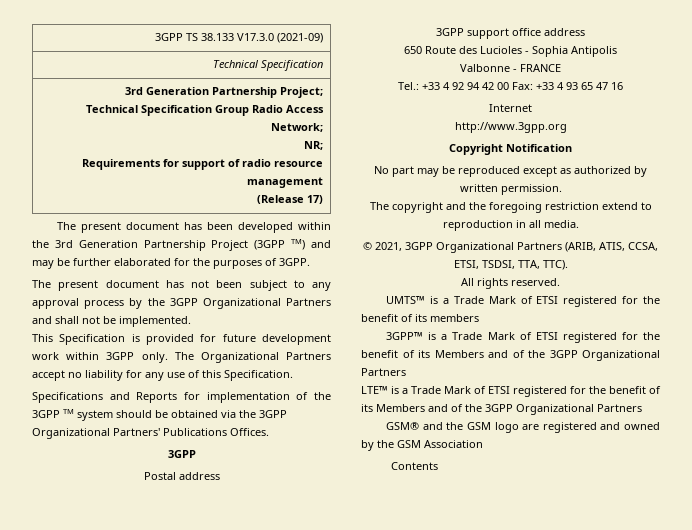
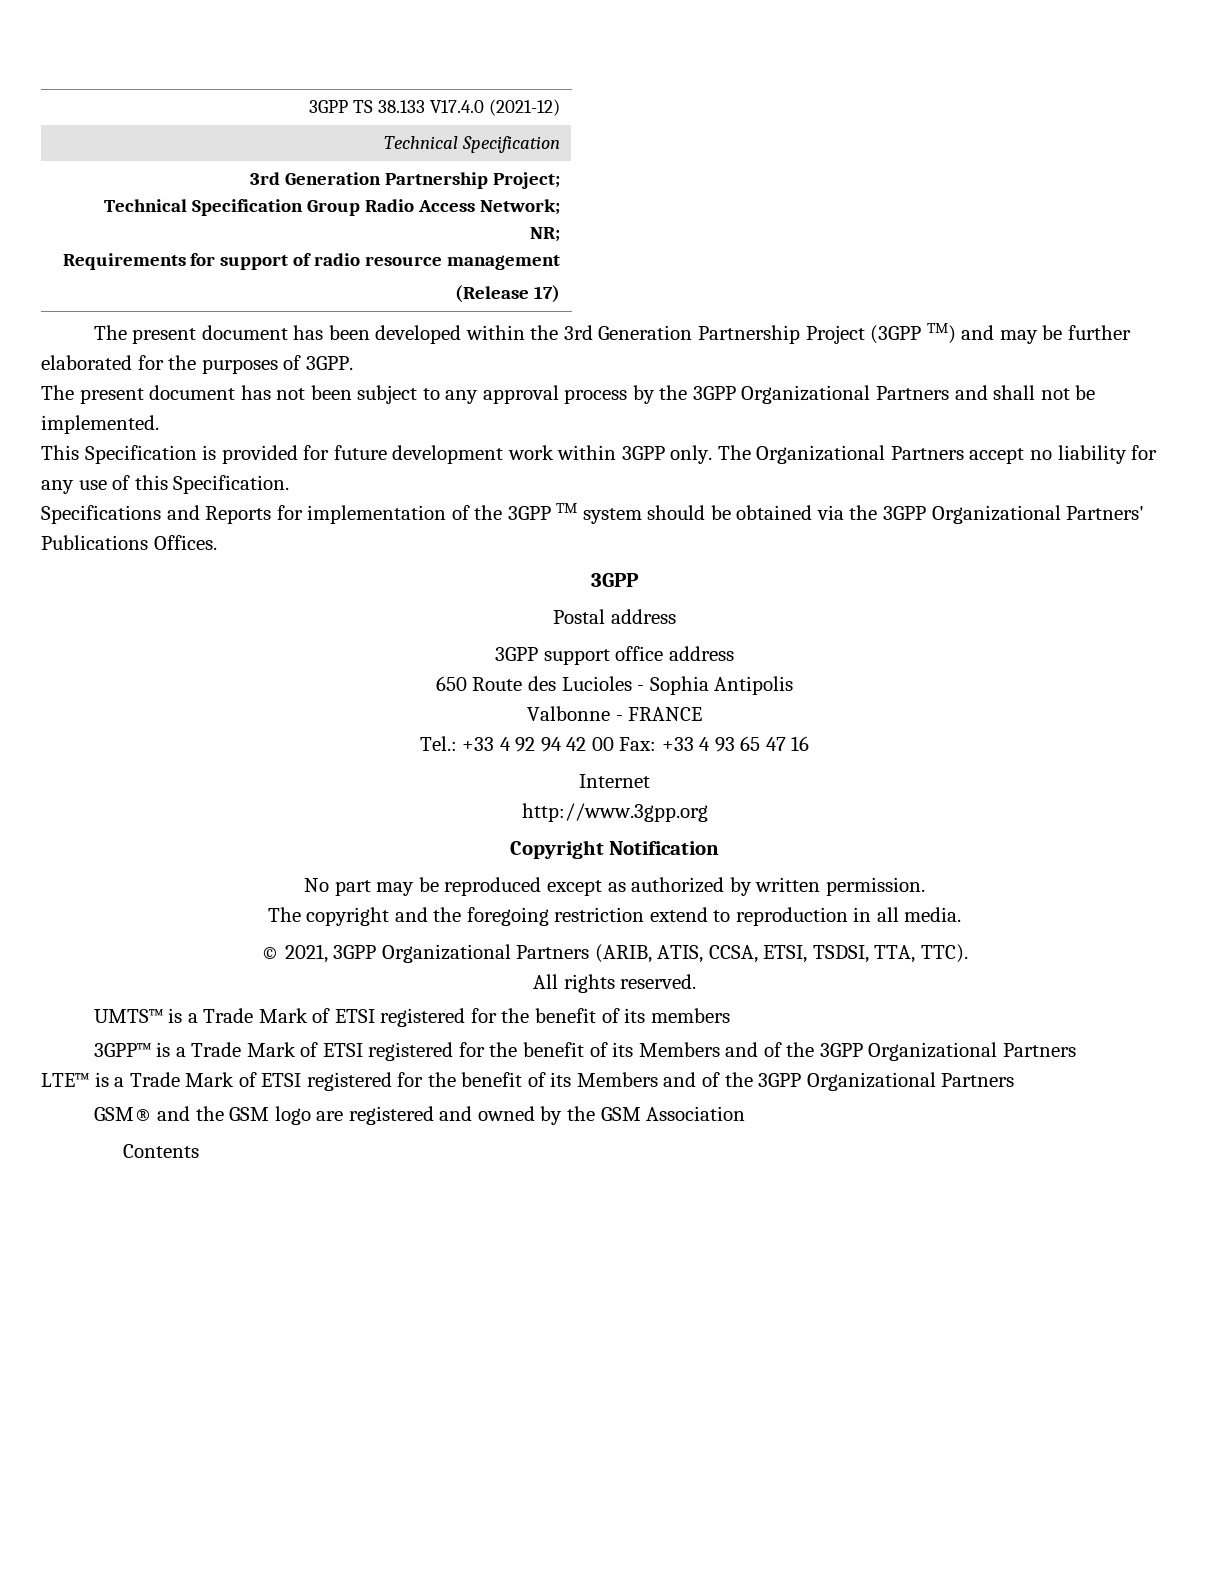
[237,33,324,43] V17.3.0 (2021-09) -> [430,99,561,116] V17.4.0 (2021-12)

